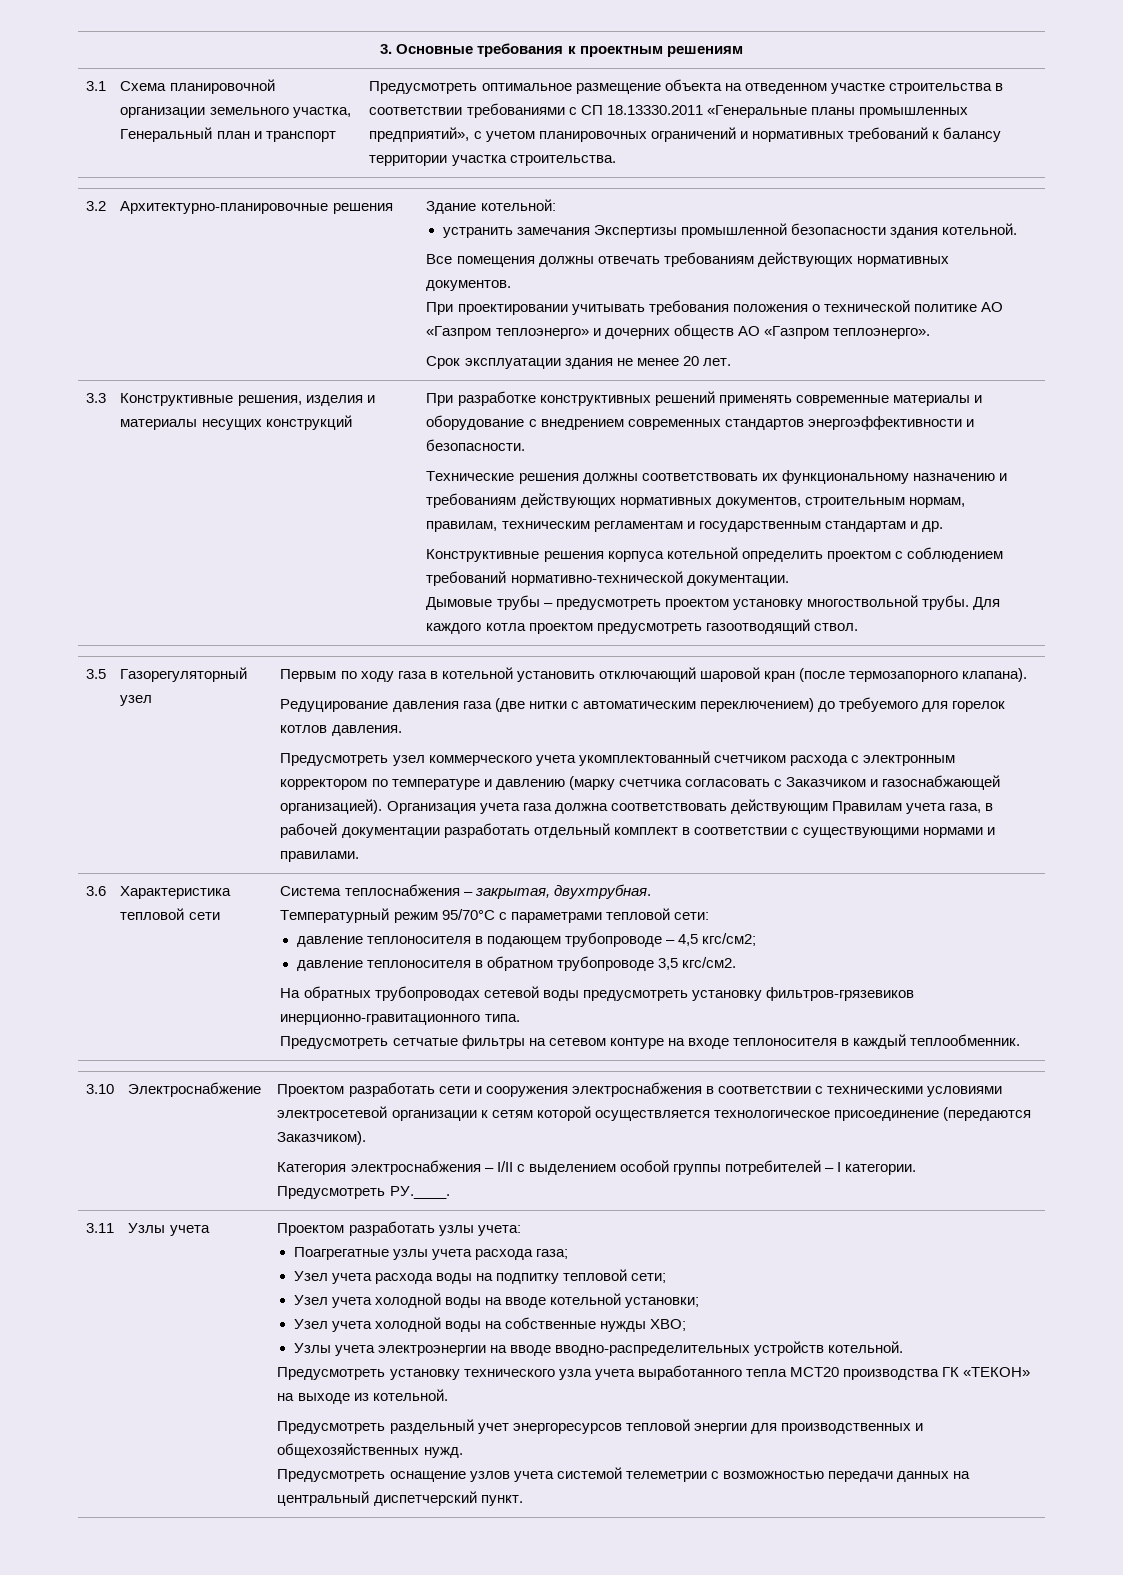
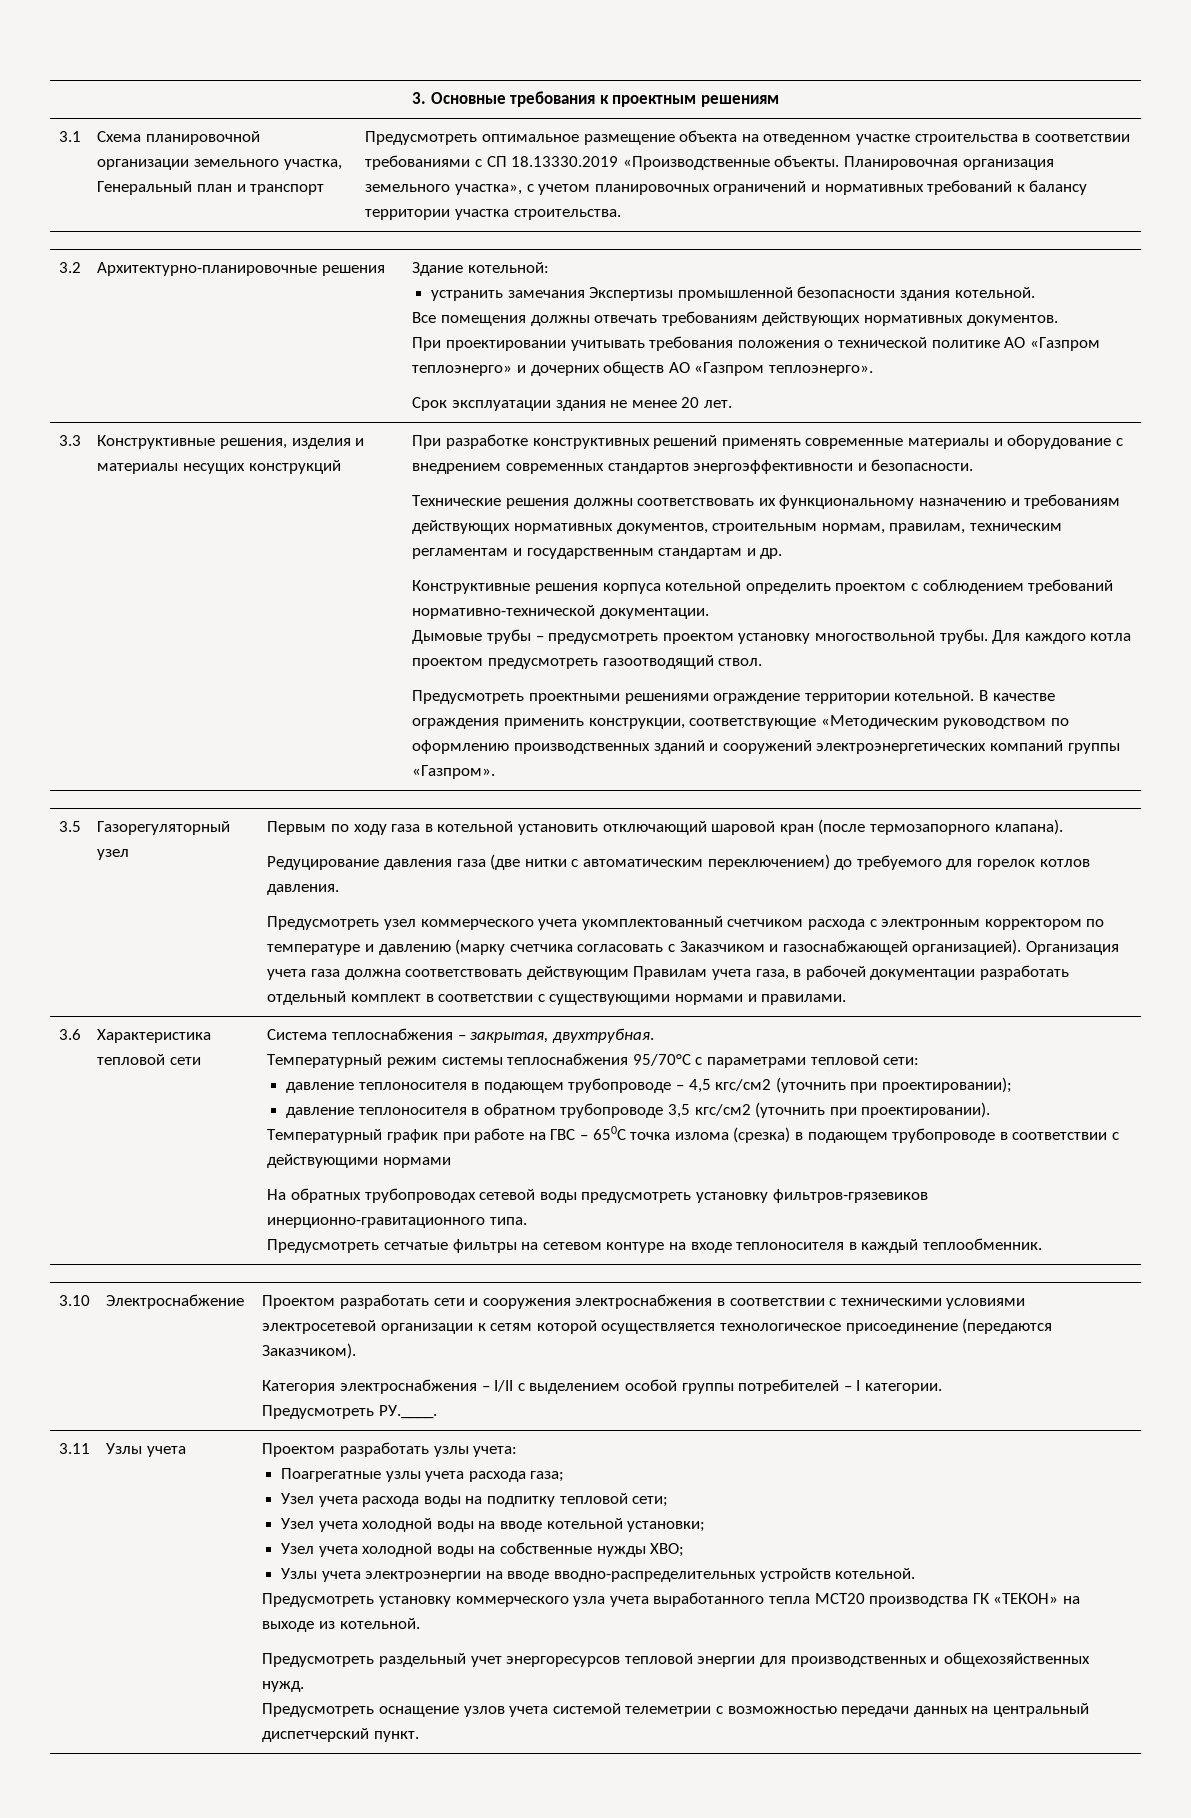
[606,105,968,118] [369,127,470,142] 18.13330.2011 «Генеральные планы промышленных предприятий», -> [511,155,1054,170] [365,184,523,195] 18.13330.2019 «Производственные объекты. Планировочная организация земельного участка»,
(858, 627) none -> [412,690,1055,704] [412,715,1069,729] [412,740,1120,754] [412,765,496,779] // Предусмотреть проектными решениями ограждение территории котельной. В качестве ограждения применить конструкции, соответствующие «Методическим руководством по оформлению производственных зданий и сооружений электроэнергетических компаний группы «Газпром».
(438, 917) none -> [441,1053,629,1065] системы теплоснабжения
[702,933,757,946] кгс/см2; -> [715,1077,1013,1093] кгс/см2 (уточнить при проектировании);
[682,957,737,968] кгс/см2. -> [694,1102,991,1118] [267,1126,1119,1143] [267,1154,452,1168] кгс/см2 (уточнить при проектировании). // Температурный график при работе на ГВС – 650С точка излома (срезка) в подающем трубопроводе в соответствии с действующими нормами
[463,1369,555,1377] технического -> [455,1596,569,1607] коммерческого

